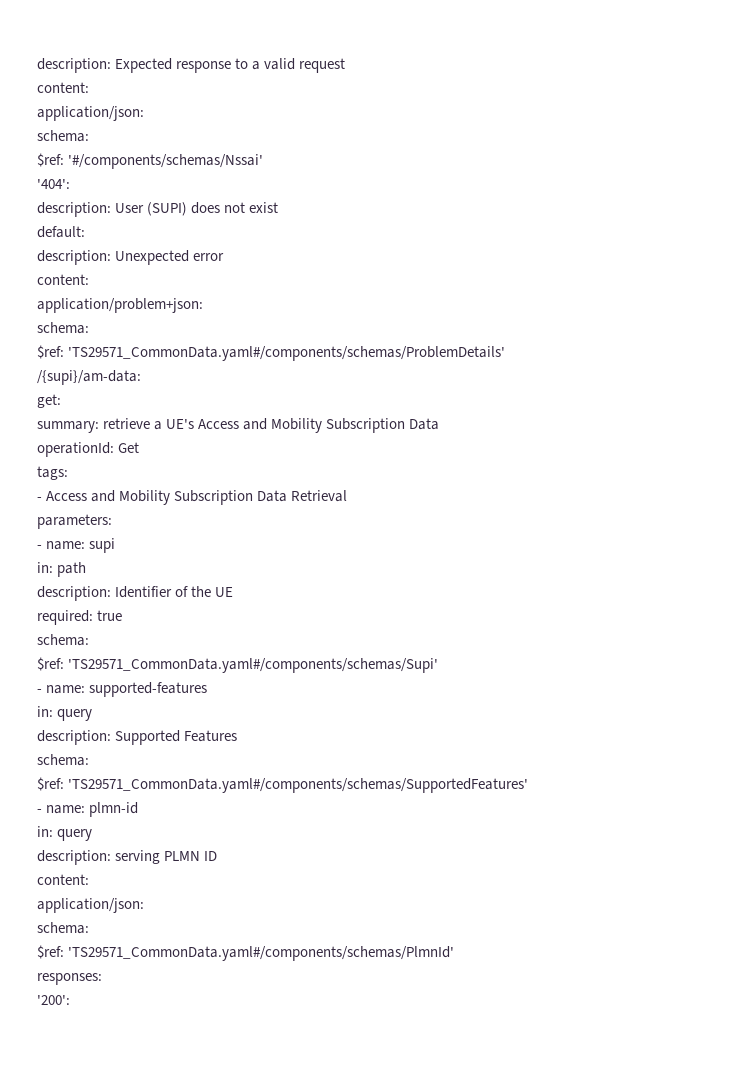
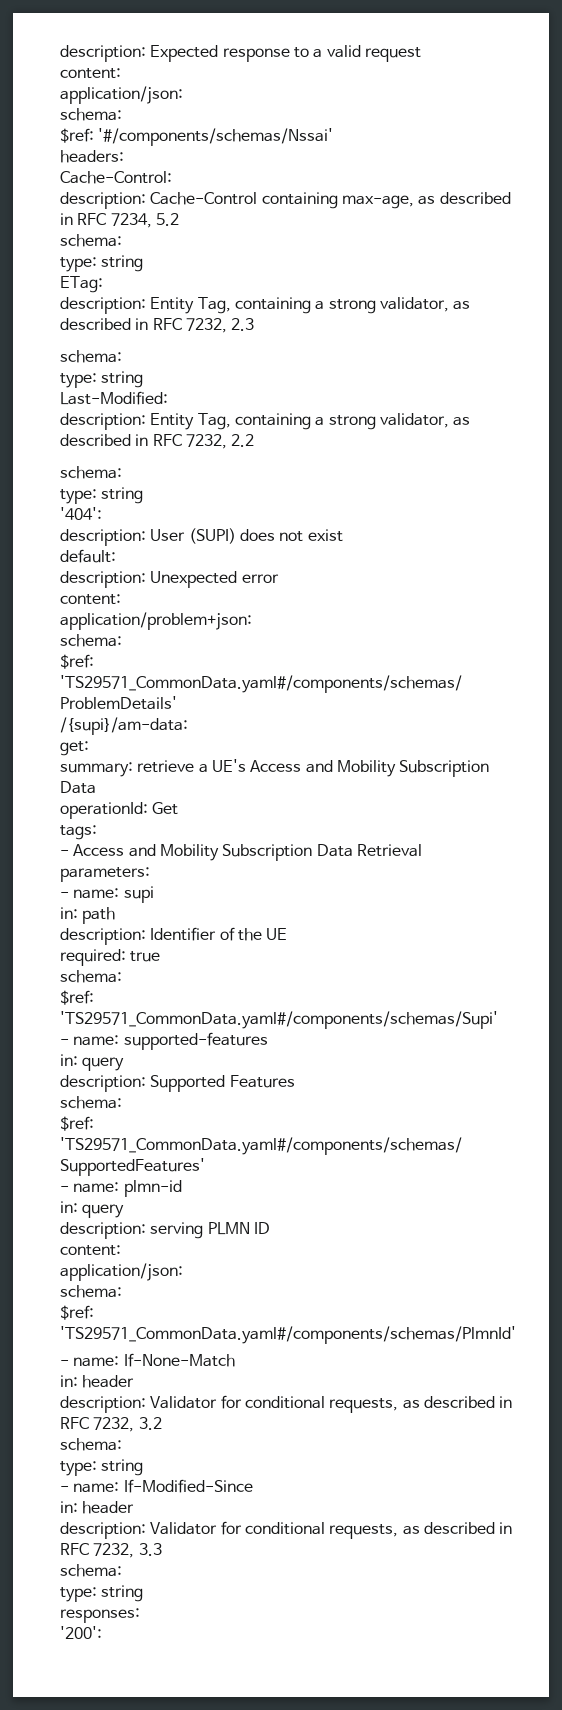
(264, 161) none -> [60,150,124,163] [60,171,172,184] [60,192,511,209] [60,213,179,228] [60,234,122,247] [60,255,144,272] [60,276,103,293] [60,297,471,314] [60,318,255,333] [60,350,122,363] [60,371,144,388] [60,391,168,405] [60,413,471,430] [60,434,255,449] [60,466,122,479] [60,487,144,504] // headers: // Cache-Control: // description: Cache-Control containing max-age, as described in RFC 7234, 5.2 // schema: // type: string // ETag: // description: Entity Tag, containing a strong validator, as described in RFC 7232, 2.3 // schema: // type: string // Last-Modified: // description: Entity Tag, containing a strong validator, as described in RFC 7232, 2.2 // schema: // type: string
(455, 953) none -> [60,1353,235,1367] [60,1375,135,1388] [60,1395,513,1413] [60,1417,162,1432] [60,1438,122,1451] [60,1459,144,1476] [60,1479,253,1493] [60,1501,135,1514] [60,1521,513,1539] [60,1543,162,1558] [60,1564,122,1577] [60,1585,144,1602] // - name: If-None-Match // in: header // description: Validator for conditional requests, as described in RFC 7232, 3.2 // schema: // type: string // - name: If-Modified-Since // in: header // description: Validator for conditional requests, as described in RFC 7232, 3.3 // schema: // type: string

